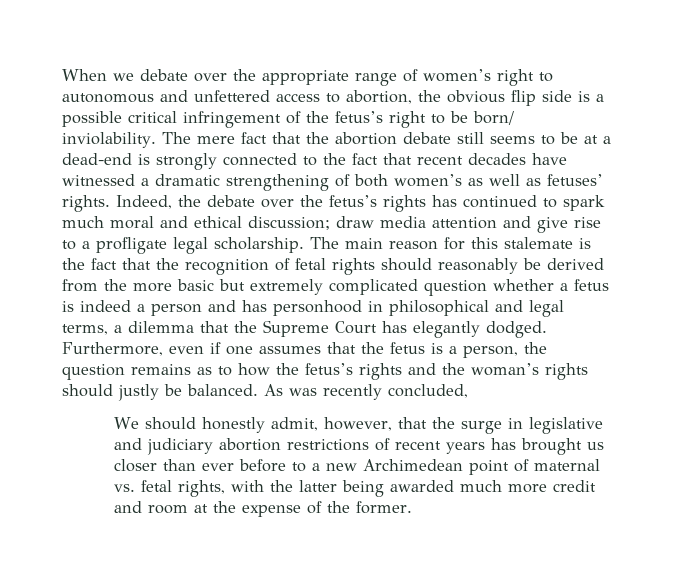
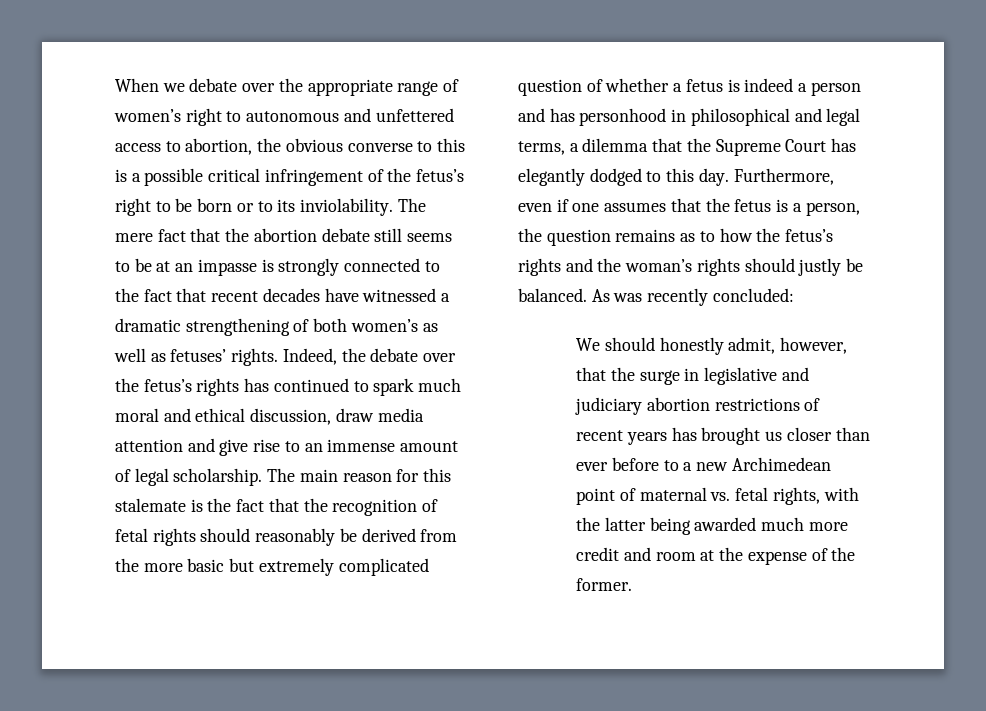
[511,90,572,106] flip side -> [347,138,466,152] converse to this
[473,111,514,125] born/ -> [197,198,296,212] born or to its
[602,136,611,144] [62,153,132,165] a dead-end -> [175,259,257,276] an impasse
[248,216,330,230] discussion; -> [250,408,332,425] discussion,
[82,237,167,254] a profligate -> [304,439,459,452] [115,469,131,482] an immense amount of
(487, 288) none -> [586,79,603,92] of
[486,321,547,338] dodged. -> [589,168,729,186] dodged to this day.
[388,384,468,398] concluded, -> [712,288,794,302] concluded:

